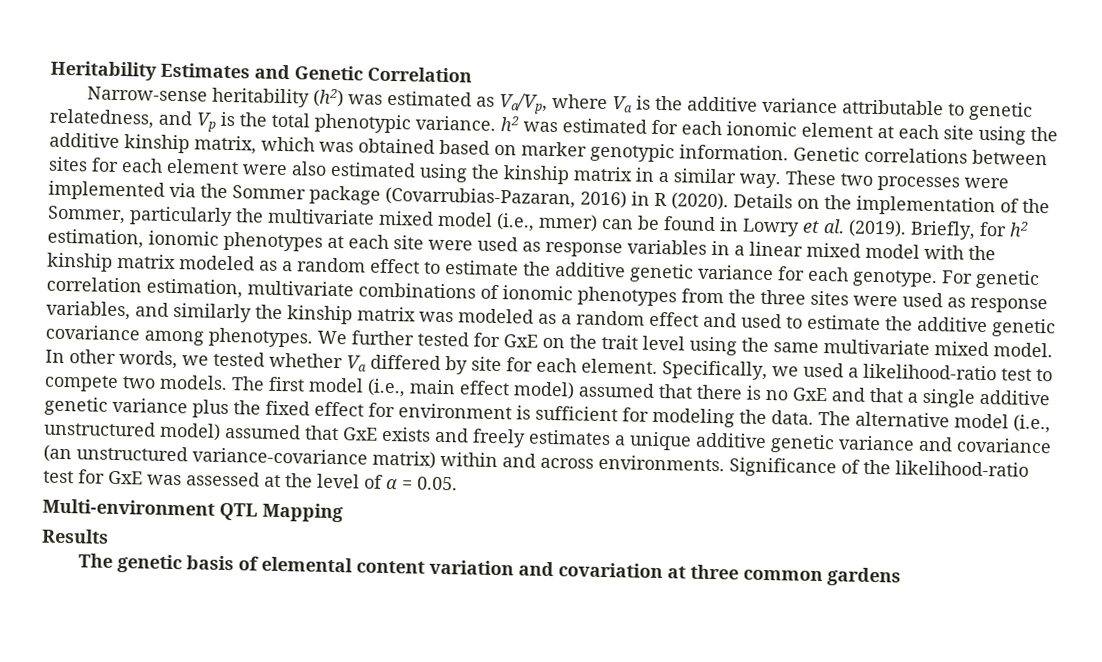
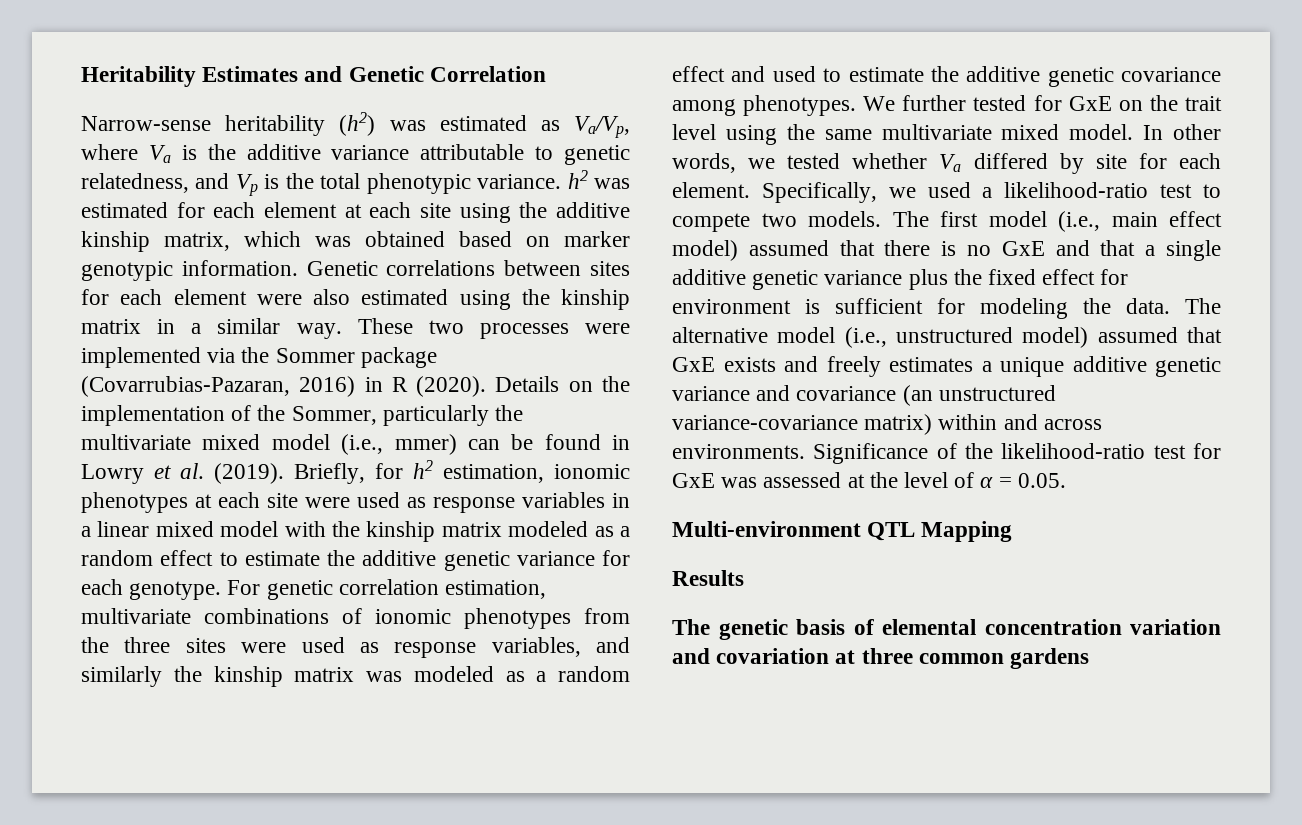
[726,121,797,137] ionomic -> (256, 210) none
[356,560,426,574] content -> [984,619,1122,635] concentration

